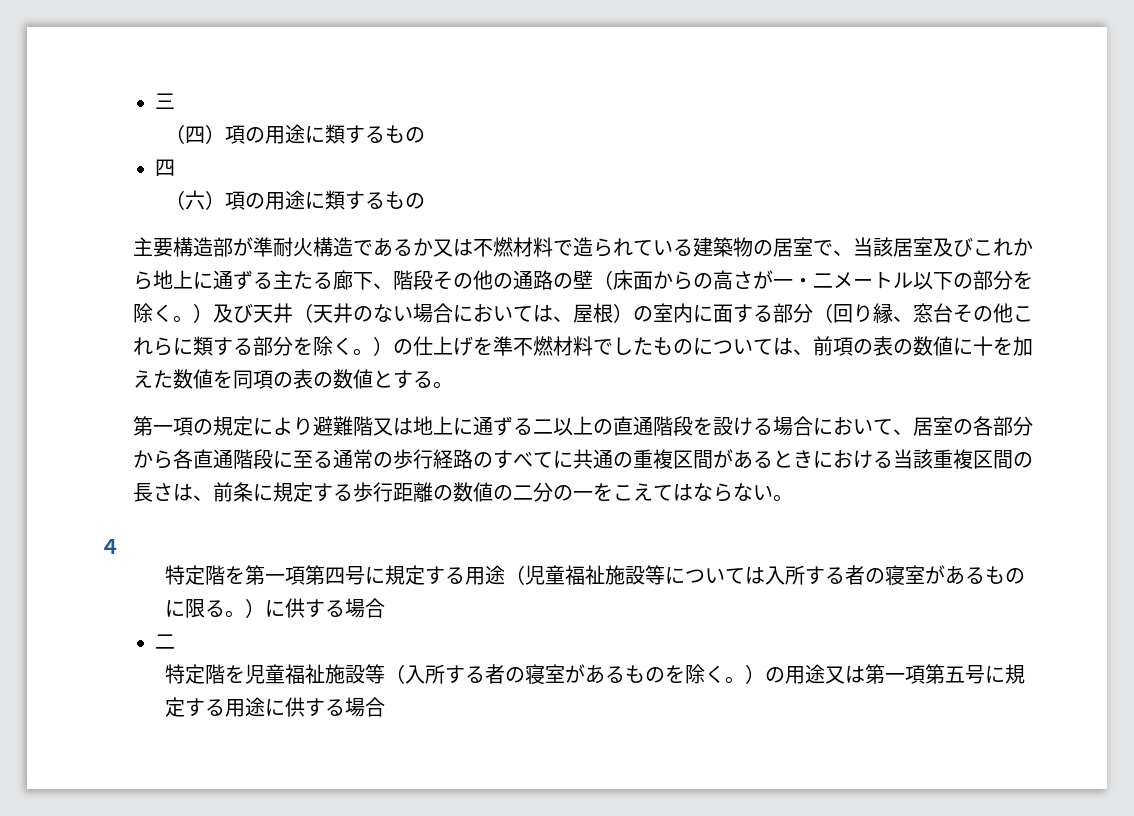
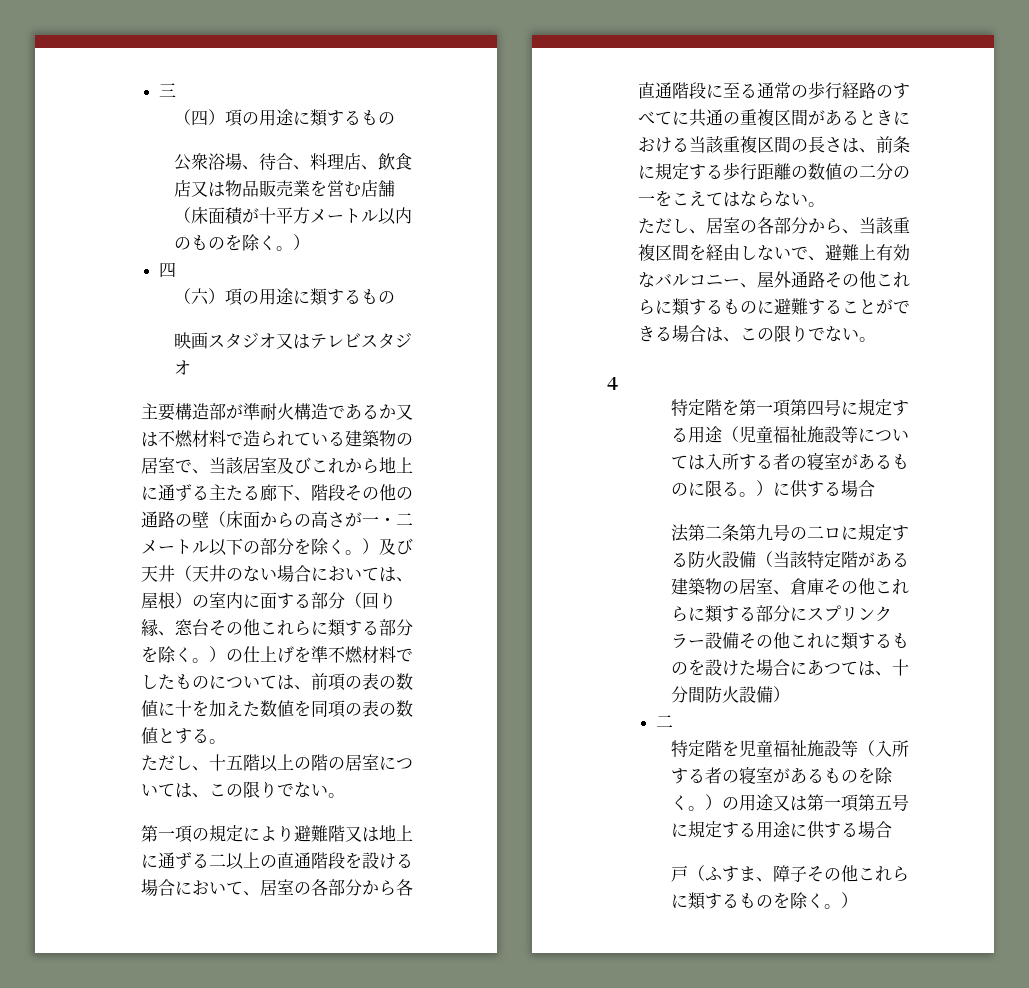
(426, 135) none -> [174,153,413,171] [174,180,396,197] [174,207,413,225] [174,234,311,251] // 公衆浴場、待合、料理店、飲食店又は物品販売業を営む店舗（床面積が十平方メートル以内のものを除く。）
(426, 201) none -> [174,332,413,349] [174,360,192,375] // 映画スタジオ又はテレビスタジオ
(453, 385) none -> [140,754,413,772] [140,781,345,798] // ただし、十五階以上の階の居室については、この限りでない。
(793, 498) none -> [637,217,910,235] [637,244,910,261] [637,271,910,288] [637,298,910,316] [637,325,876,342] // ただし、居室の各部分から、当該重複区間を経由しないで、避難上有効なバルコニー、屋外通路その他これらに類するものに避難することができる場合は、この限りでない。
(386, 608) none -> [671,524,910,542] [671,551,910,569] [671,578,910,595] [671,605,893,623] [671,632,910,650] [671,659,910,676] [671,686,791,703] // 法第二条第九号の二ロに規定する防火設備（当該特定階がある建築物の居室、倉庫その他これらに類する部分にスプリンクラー設備その他これに類するものを設けた場合にあつては、十分間防火設備）
(386, 707) none -> [671,865,910,882] [671,892,859,910] // 戸（ふすま、障子その他これらに類するものを除く。）

